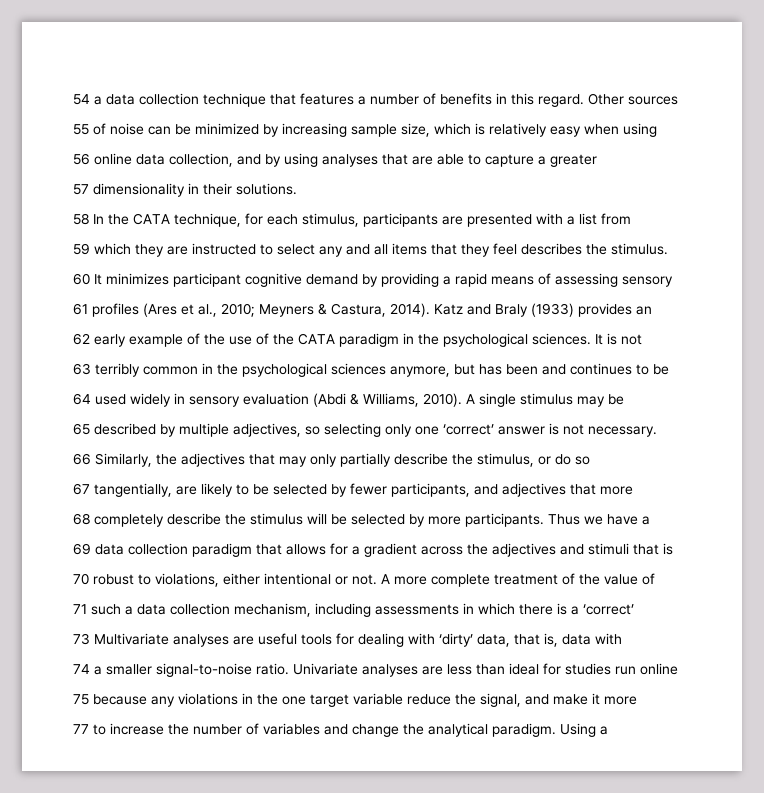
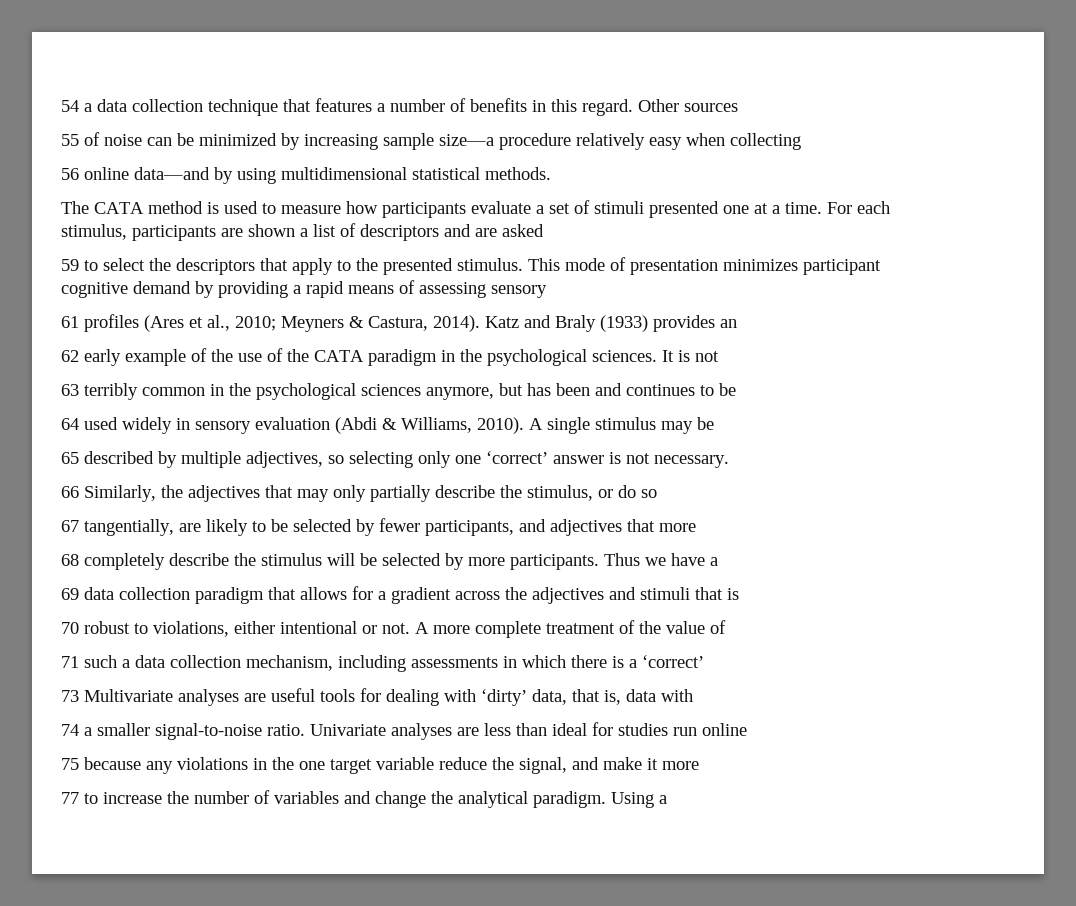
[401,123,485,137] size, which is -> [439,133,571,150] size—a procedure
[623,123,657,137] using -> [730,133,801,150] collecting
[136,153,597,167] [73,183,297,197] [73,213,631,227] [73,243,668,257] [73,273,102,285] data collection, and by using analyses that are able to capture a greater // 57 dimensionality in their solutions. // 58 In the CATA technique, for each stimulus, participants are presented with a list from // 59 which they are instructed to select any and all items that they feel describes the stimulus. // 60 It -> [134,167,551,184] [61,200,890,218] [61,223,544,241] [61,257,718,275] data—and by using multidimensional statistical methods. // The CATA method is used to measure how participants evaluate a set of stimuli presented one at a time. For each stimulus, participants are shown a list of descriptors and are asked // 59 to select the descriptors that apply to the presented stimulus. This mode of presentation

